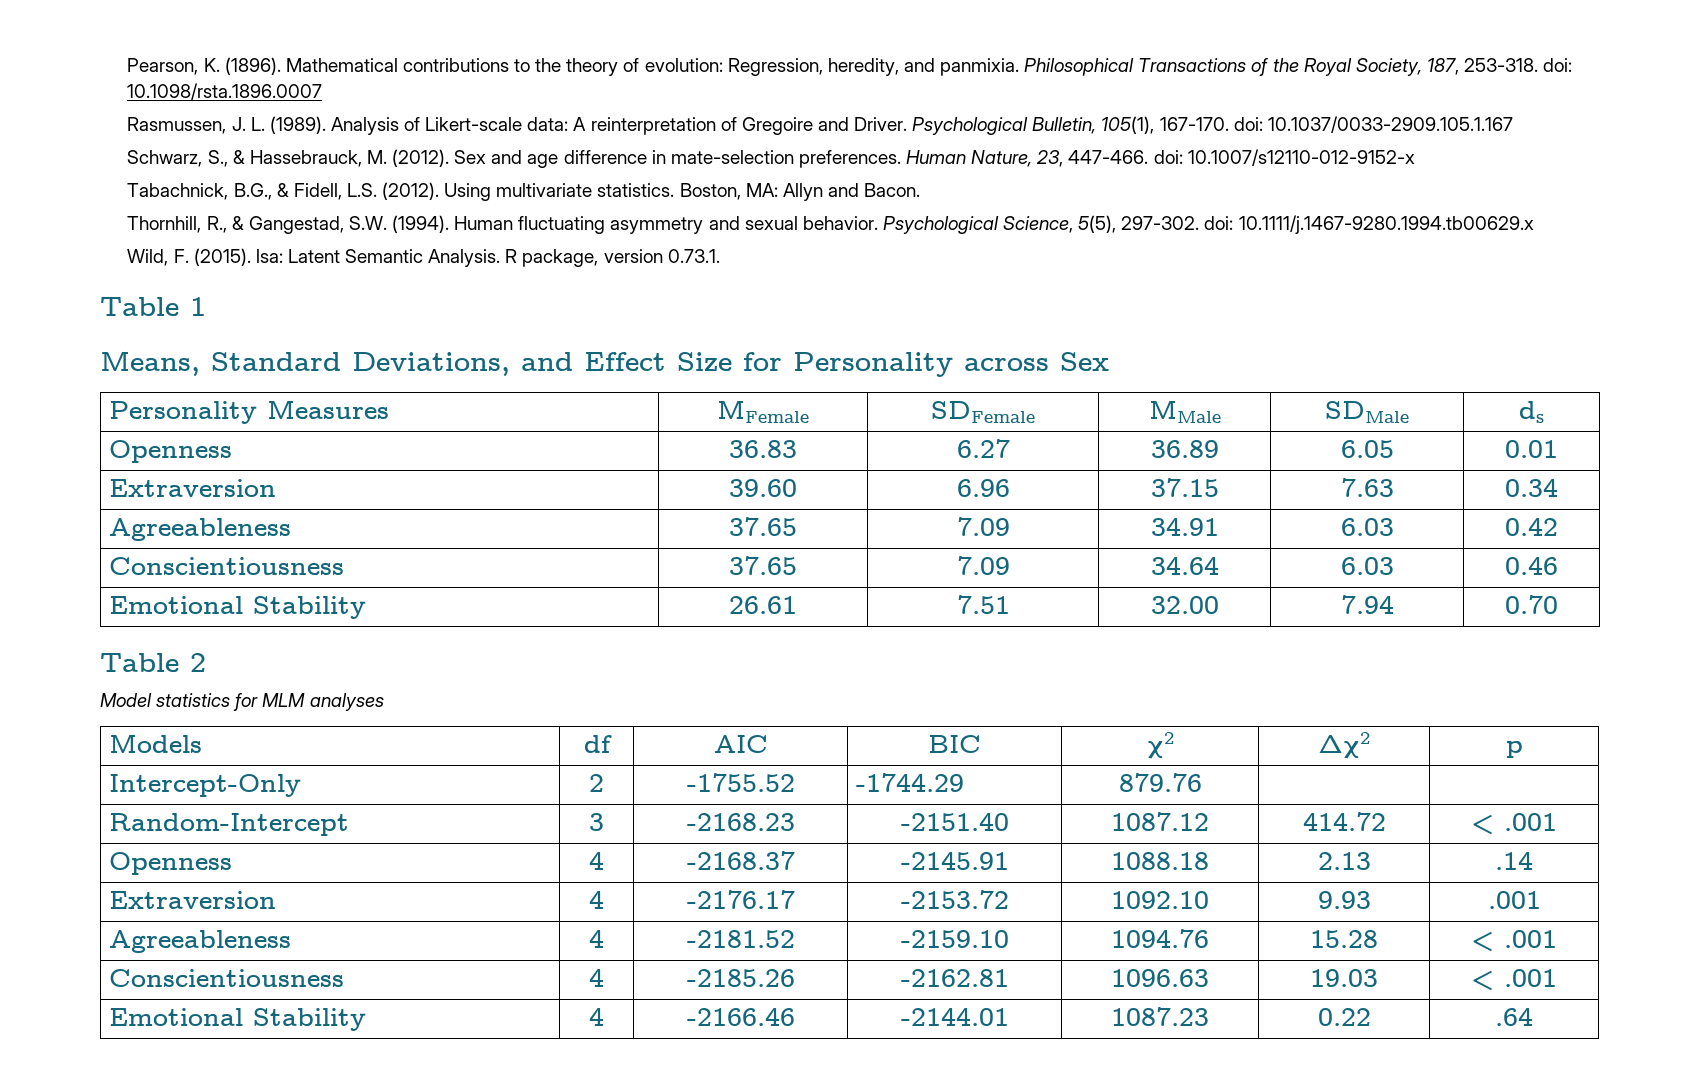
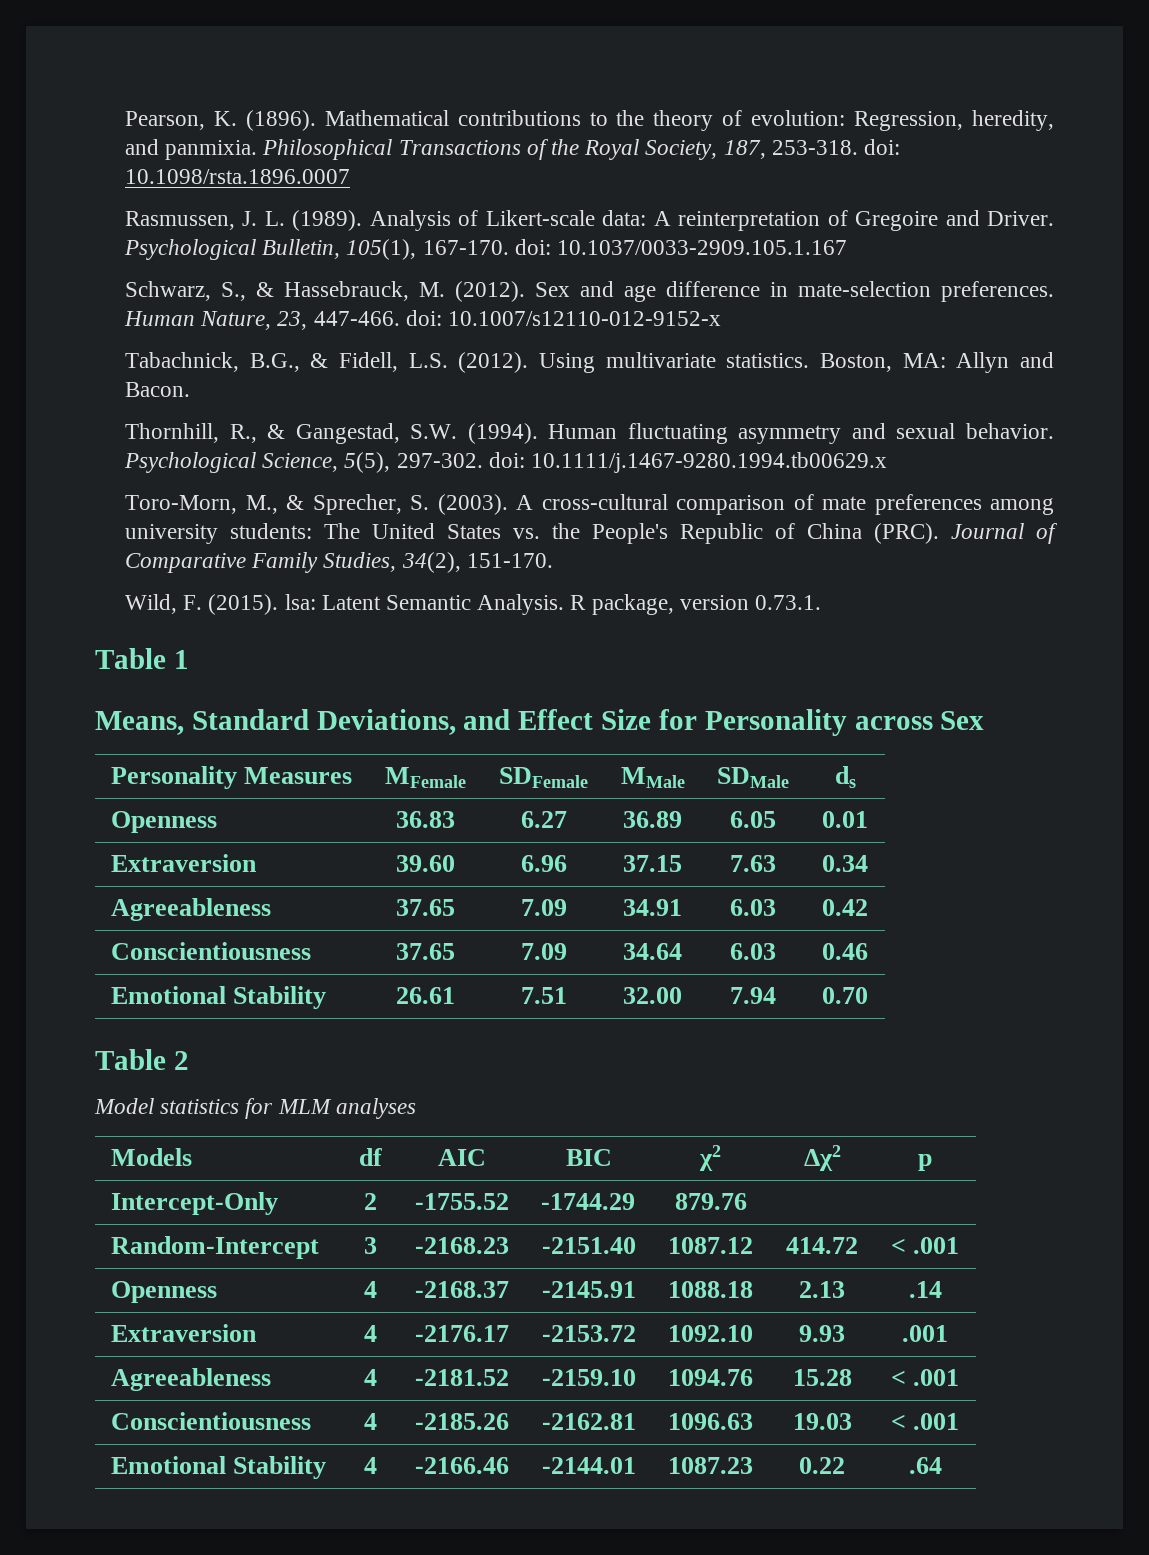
(1534, 224) none -> [124,494,1054,515] [124,523,1058,544] [124,552,553,573] // Toro-Morn, M., & Sprecher, S. (2003). A cross-cultural comparison of mate preferences among university students: The United States vs. the People's Republic of China (PRC). Journal of Comparative Family Studies, 34(2), 151-170.

